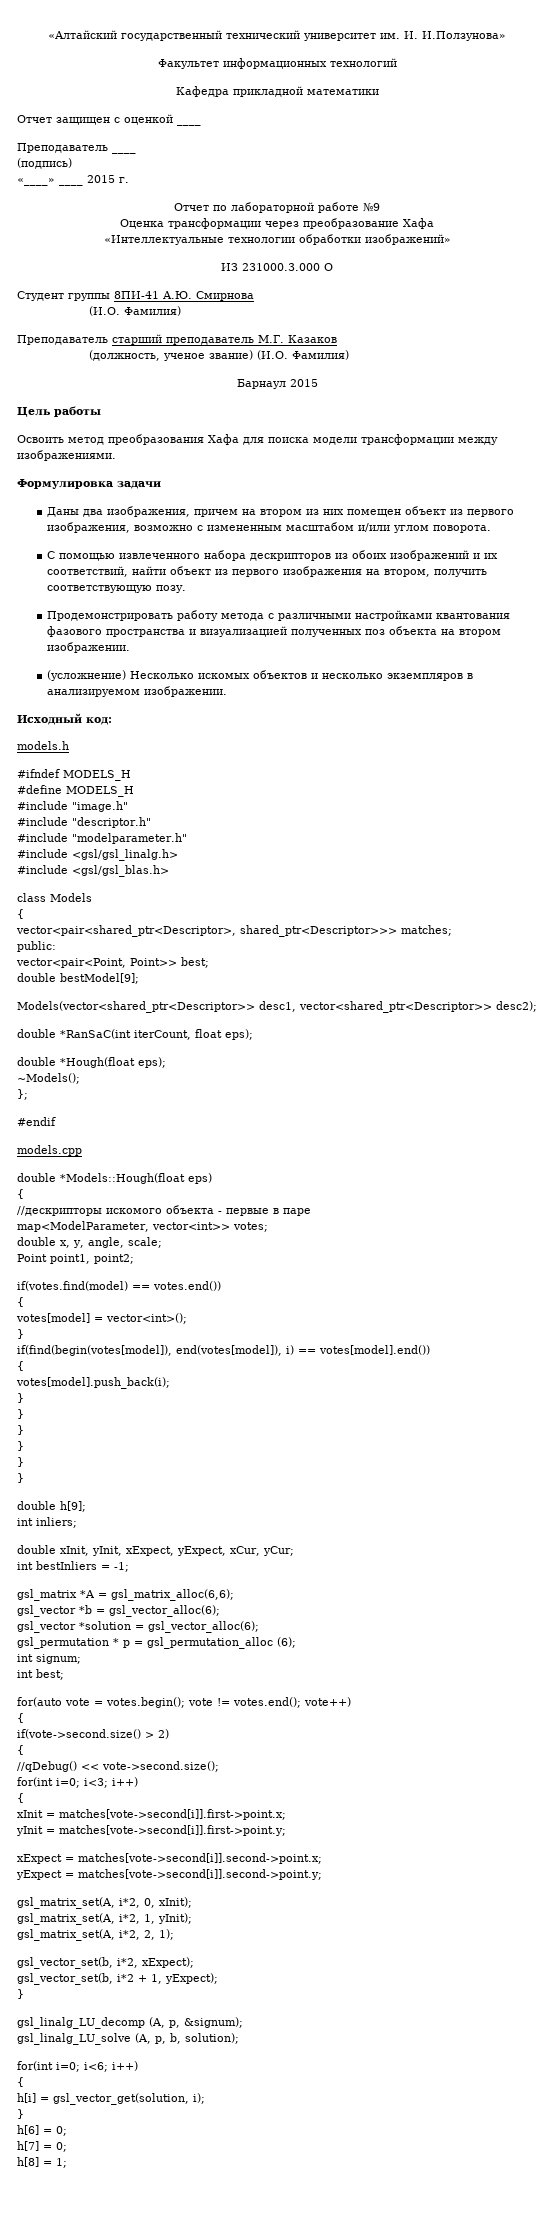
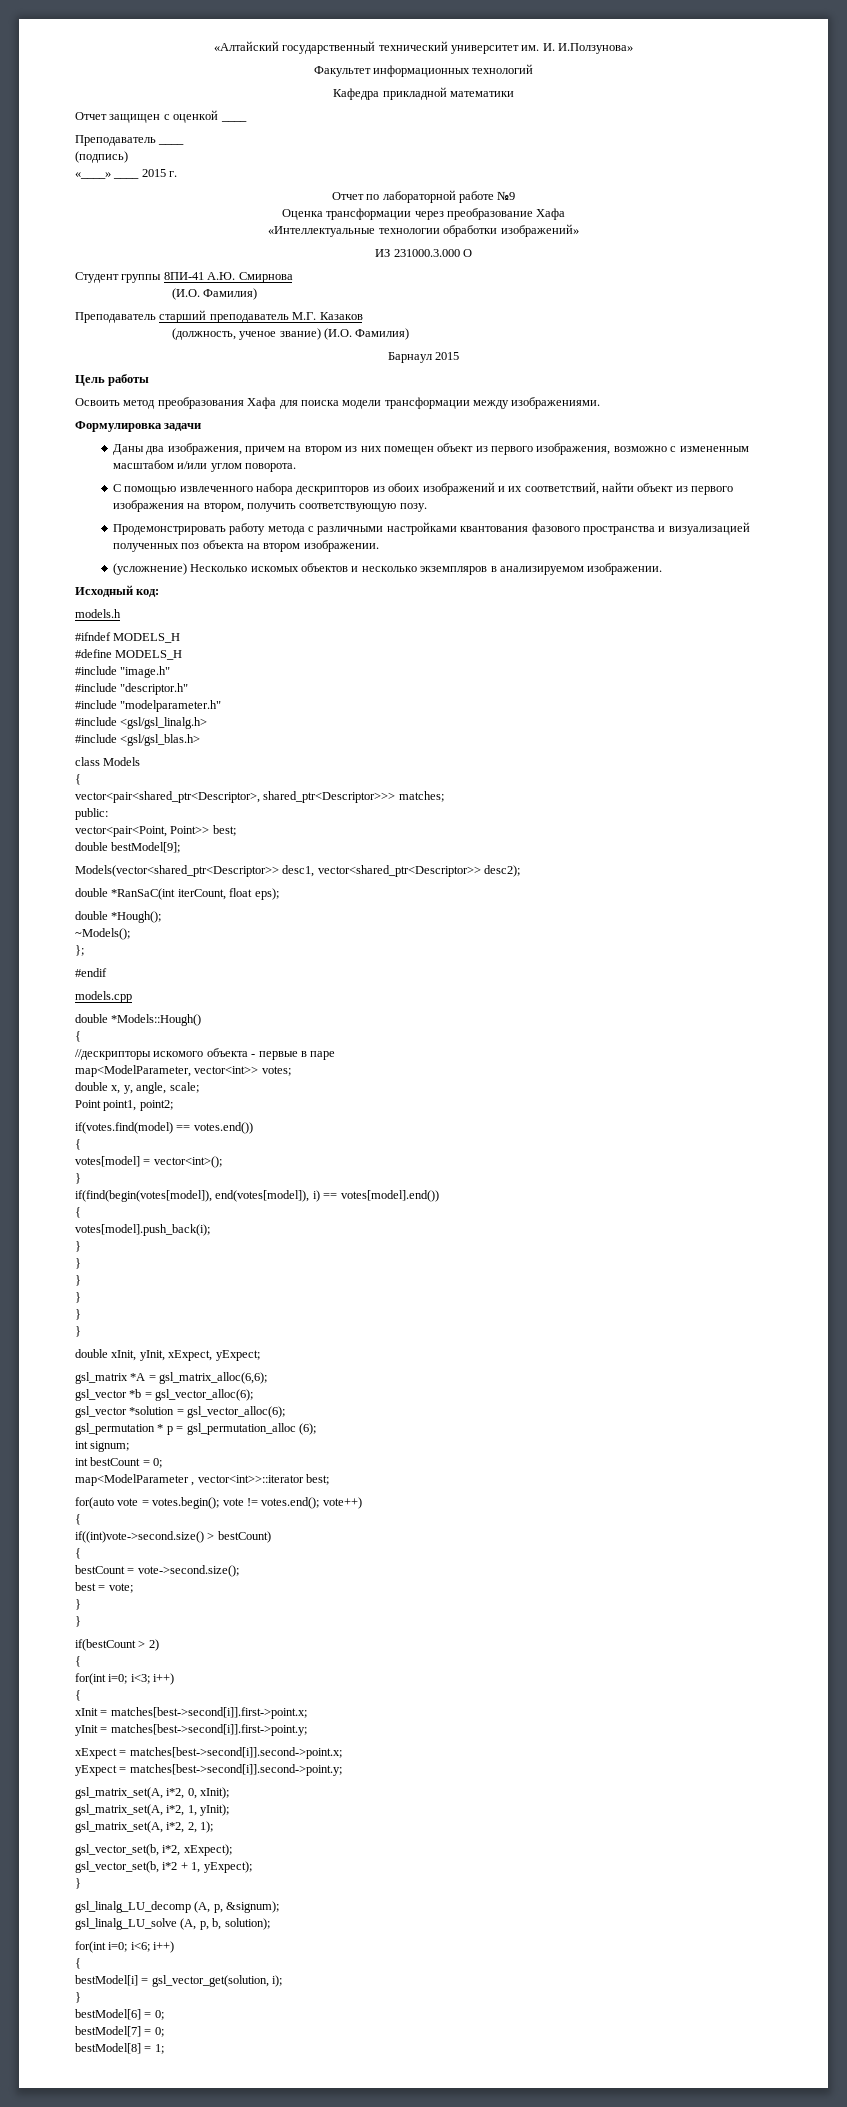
[60,1057,166,1068] *Hough(float eps); -> [111,911,162,923] *Hough();
[60,1173,212,1184] *Models::Hough(float eps) -> [111,1014,202,1026] *Models::Hough()
[17,1501,86,1512] [17,1517,77,1528] // double h[9]; // int inliers; -> (81, 1331) none
[177,1546,294,1556] [17,1561,129,1572] yExpect, xCur, yCur; // int bestInliers = -1; -> [215,1350,260,1361] yExpect;
(33, 1674) none -> [90,1457,163,1468] [75,1474,304,1486] bestCount = 0; // map<ModelParameter , vector<int>>::iterator
[17,1729,141,1739] if(vote->second.size() -> [75,1531,271,1543] [75,1548,81,1559] [75,1565,239,1577] [75,1582,133,1593] [75,1599,81,1610] [75,1616,81,1627] [75,1639,136,1651] if((int)vote->second.size() > bestCount) // { // bestCount = vote->second.size(); // best = vote; // } // } // if(bestCount
[17,1761,219,1772] // //qDebug() << vote->second.size(); -> (81, 1661) none
[59,1809,286,1820] matches[vote->second[i]].first->point.x; -> [110,1707,307,1719] matches[best->second[i]].first->point.x;
[59,1825,286,1836] matches[vote->second[i]].first->point.y; -> [110,1724,307,1736] matches[best->second[i]].first->point.y;
[78,1853,322,1864] matches[vote->second[i]].second->point.x; -> [129,1747,342,1759] matches[best->second[i]].second->point.x;
[78,1869,322,1880] matches[vote->second[i]].second->point.y; -> [129,1764,342,1776] matches[best->second[i]].second->point.y;
[17,2093,36,2103] h[i] -> [75,1975,138,1986] bestModel[i]
[17,2125,67,2136] [17,2141,67,2152] [17,2157,39,2167] h[6] = 0; // h[7] = 0; // h[8] -> [75,2009,164,2020] [75,2026,164,2037] [75,2043,141,2054] bestModel[6] = 0; // bestModel[7] = 0; // bestModel[8]

